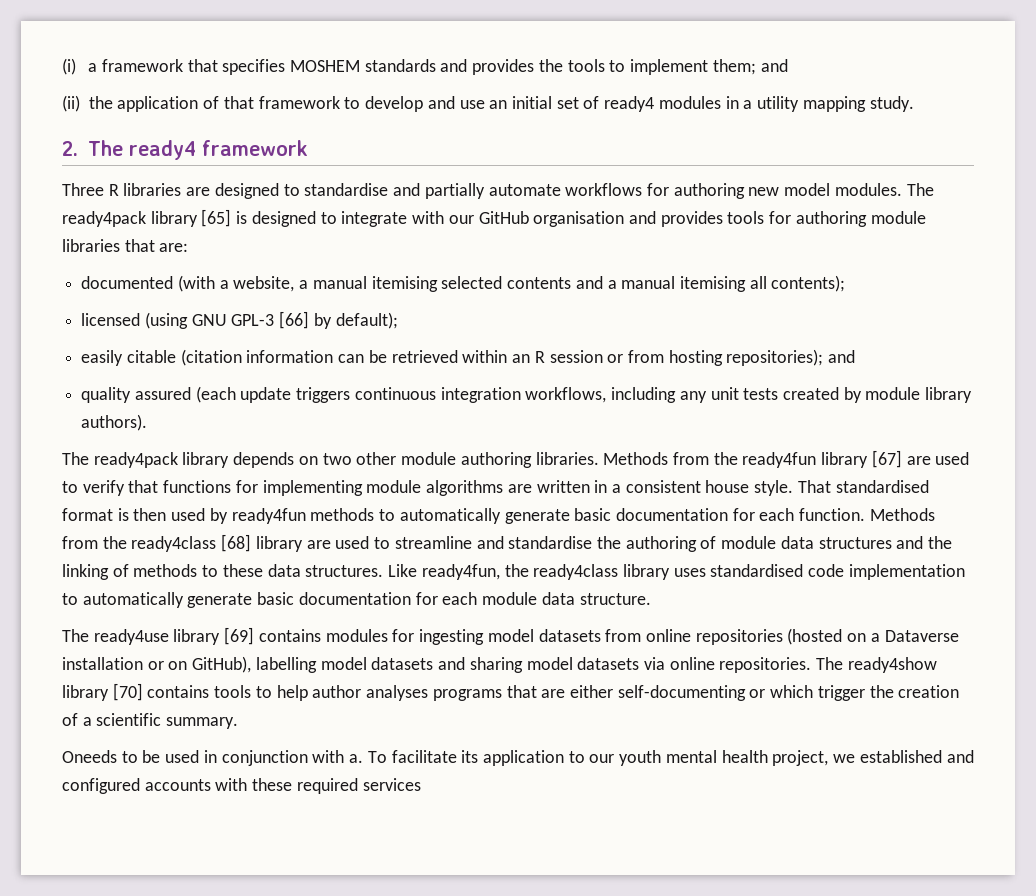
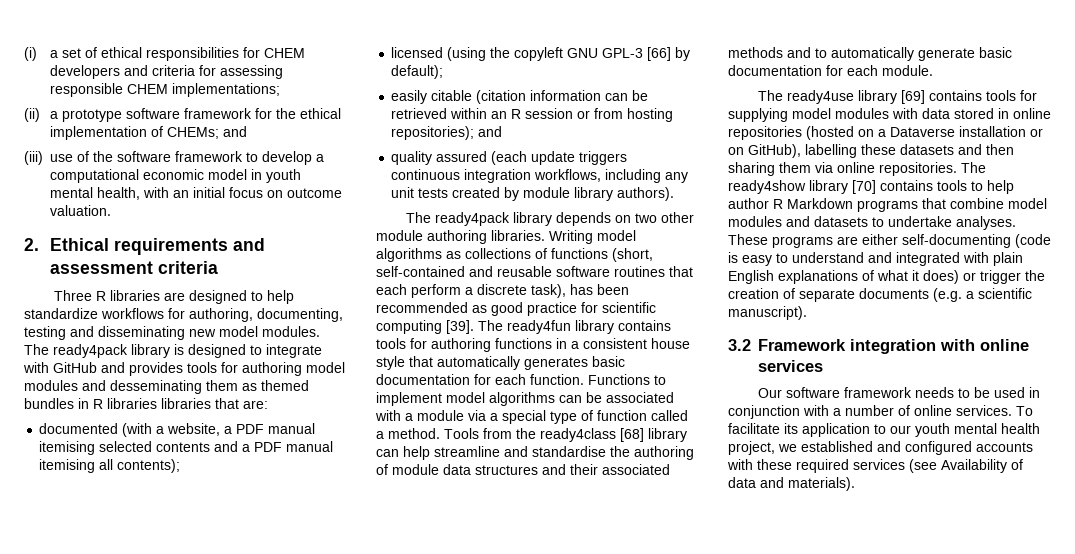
[101,59,788,75] [62,95,914,112] [62,140,309,160] framework that specifies MOSHEM standards and provides the tools to implement them; and // (ii) the application of that framework to develop and use an initial set of ready4 modules in a utility mapping study. // 2. The ready4 framework -> [61,47,305,61] [49,65,283,79] [49,83,280,97] [24,108,341,122] [49,126,247,140] [24,151,324,165] [50,169,301,183] [50,187,342,200] [50,205,111,216] [24,238,265,255] [49,261,218,274] set of ethical responsibilities for CHEM developers and criteria for assessing responsible CHEM implementations; // (ii) a prototype software framework for the ethical implementation of CHEMs; and // (iii) use of the software framework to develop a computational economic model in youth mental health, with an initial focus on outcome valuation. // 2. Ethical requirements and assessment criteria
[304,183,745,199] standardise and partially automate workflows for authoring -> [267,290,295,304] [24,308,343,322] [24,326,185,340] help standardize workflows for authoring, documenting, testing and disseminating
[201,209,232,227] [65] -> (170, 351) none
[448,211,625,227] our GitHub organisation -> [53,362,97,373] GitHub
[870,211,926,224] module -> [306,362,345,373] [24,380,309,394] [24,398,157,409] model modules and desseminating them as themed bundles in R libraries
(309, 284) none -> [236,424,265,434] PDF
(617, 284) none -> [254,442,283,452] PDF
(188, 320) none -> [490,47,564,61] the copyleft
[603,450,970,468] [62,480,929,496] [62,508,570,524] Methods from the ready4fun library [67] are used to verify that functions for implementing module algorithms are written in a consistent house style. That standardised format is then used by ready4fun methods to automatically generate -> [549,230,636,244] [376,248,653,262] [376,266,693,277] [376,284,629,298] [376,302,656,316] [376,320,671,334] [376,338,690,352] [376,356,588,370] Writing model algorithms as collections of functions (short, self-contained and reusable software routines that each perform a discrete task), has been recommended as good practice for scientific computing [39]. The ready4fun library contains tools for authoring functions in a consistent house style that automatically generates
[869,508,935,521] Methods -> [588,374,666,385] [376,392,674,406] [375,410,688,424] [376,428,479,439] Functions to implement model algorithms can be associated with a module via a special type of function called a method. Tools
[306,536,391,549] are used to -> [376,446,430,460] can help
[928,536,953,549] [62,564,965,580] [62,592,651,608] the linking of methods to these data structures. Like ready4fun, the ready4class library uses standardised code implementation to automatically generate basic documentation for each module data structure. -> [570,464,670,475] [728,47,1012,61] [728,65,933,76] their associated methods and to automatically generate basic documentation for each module.
[325,629,642,645] modules for ingesting model datasets from -> [986,90,1038,101] [728,108,1009,122] tools for supplying model modules with data stored in
[320,657,367,670] model -> [861,144,896,155] these
[469,657,640,673] sharing model datasets -> [986,144,1014,155] [728,162,811,176] then sharing them
[366,685,960,701] [62,713,239,729] [62,750,117,763] analyses programs that are either self-documenting or which trigger the creation of a scientific summary. // Oneeds -> [773,198,1047,212] [728,216,1016,230] [728,234,1051,248] [728,252,1023,266] [728,270,1045,284] [728,288,1032,302] [728,306,807,320] [728,339,1029,354] [758,360,823,372] [758,387,955,398] R Markdown programs that combine model modules and datasets to undertake analyses. These programs are either self-documenting (code is easy to understand and integrated with plain English explanations of what it does) or trigger the creation of separate documents (e.g. a scientific manuscript). // 3.2 Framework integration with online services // Our software framework needs
[349,754,364,763] a. -> [833,405,1012,416] a number of online services.
(421, 784) none -> [909,459,1023,473] [728,477,855,491] (see Availability of data and materials).

